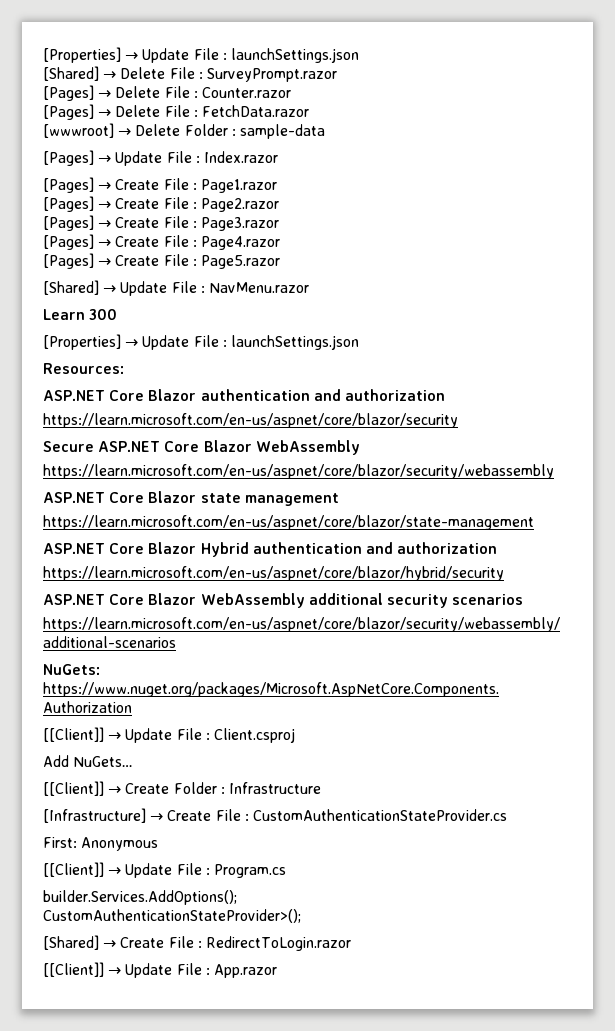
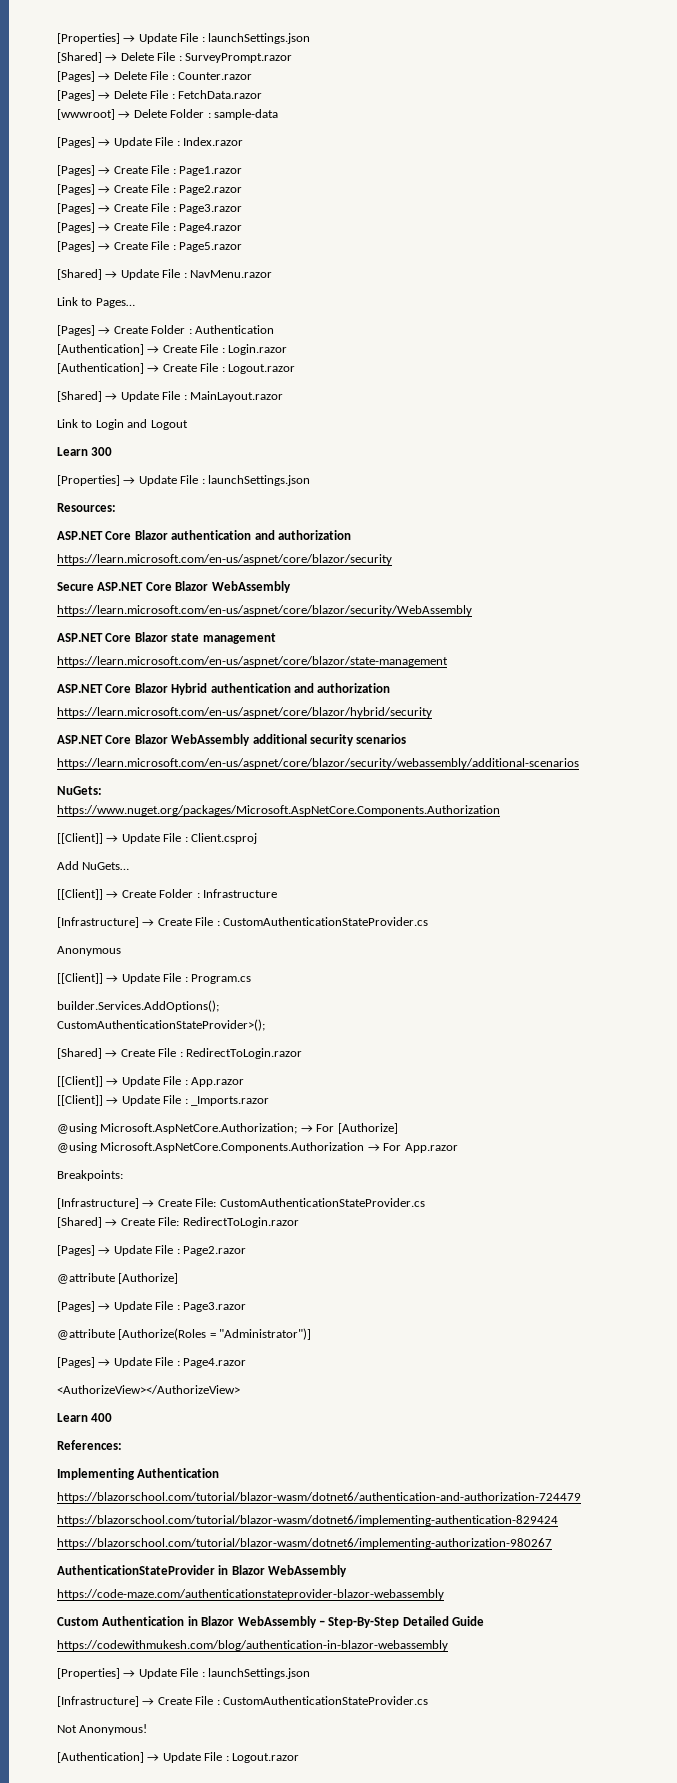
(309, 287) none -> [57,297,135,308] [57,325,274,336] [57,344,287,355] [57,363,295,374] [57,391,283,402] [57,419,188,430] // Link to Pages… // [Pages] → Create Folder : Authentication // [Authentication] → Create File : Login.razor // [Authentication] → Create File : Logout.razor // [Shared] → Update File : MainLayout.razor // Link to Login and Logout
[43,464,554,479] https://learn.microsoft.com/en-us/aspnet/core/blazor/security/webassembly -> [57,605,472,616] https://learn.microsoft.com/en-us/aspnet/core/blazor/security/WebAssembly
[43,837,77,848] First: -> (428, 921) none
(277, 971) none -> [57,1095,269,1106] [57,1123,398,1134] [57,1142,458,1153] [57,1170,123,1181] [57,1198,425,1209] [57,1217,299,1228] [57,1245,246,1256] [57,1273,179,1284] [57,1301,246,1312] [57,1328,312,1340] [57,1357,246,1368] [57,1385,240,1394] [57,1413,113,1422] [57,1440,122,1450] [57,1468,220,1480] [57,1492,581,1503] [57,1515,558,1526] [57,1538,552,1549] [57,1565,348,1577] [57,1589,444,1600] [57,1616,484,1628] [57,1640,448,1651] [57,1668,310,1679] [57,1696,428,1707] [57,1724,148,1735] [57,1752,299,1763] // [[Client]] → Update File : _Imports.razor // @using Microsoft.AspNetCore.Authorization; → For [Authorize] // @using Microsoft.AspNetCore.Components.Authorization → For App.razor // Breakpoints: // [Infrastructure] → Create File: CustomAuthenticationStateProvider.cs // [Shared] → Create File: RedirectToLogin.razor // [Pages] → Update File : Page2.razor // @attribute [Authorize] // [Pages] → Update File : Page3.razor // @attribute [Authorize(Roles = "Administrator")] // [Pages] → Update File : Page4.razor // <AuthorizeView></AuthorizeView> // Learn 400 // References: // Implementing Authentication // https://blazorschool.com/tutorial/blazor-wasm/dotnet6/authentication-and-authorization-724479 // https://blazorschool.com/tutorial/blazor-wasm/dotnet6/implementing-authentication-829424 // https://blazorschool.com/tutorial/blazor-wasm/dotnet6/implementing-authorization-980267 // AuthenticationStateProvider in Blazor WebAssembly // https://code-maze.com/authenticationstateprovider-blazor-webassembly // Custom Authentication in Blazor WebAssembly – Step-By-Step Detailed Guide // https://codewithmukesh.com/blog/authentication-in-blazor-webassembly // [Properties] → Update File : launchSettings.json // [Infrastructure] → Create File : CustomAuthenticationStateProvider.cs // Not Anonymous! // [Authentication] → Update File : Logout.razor

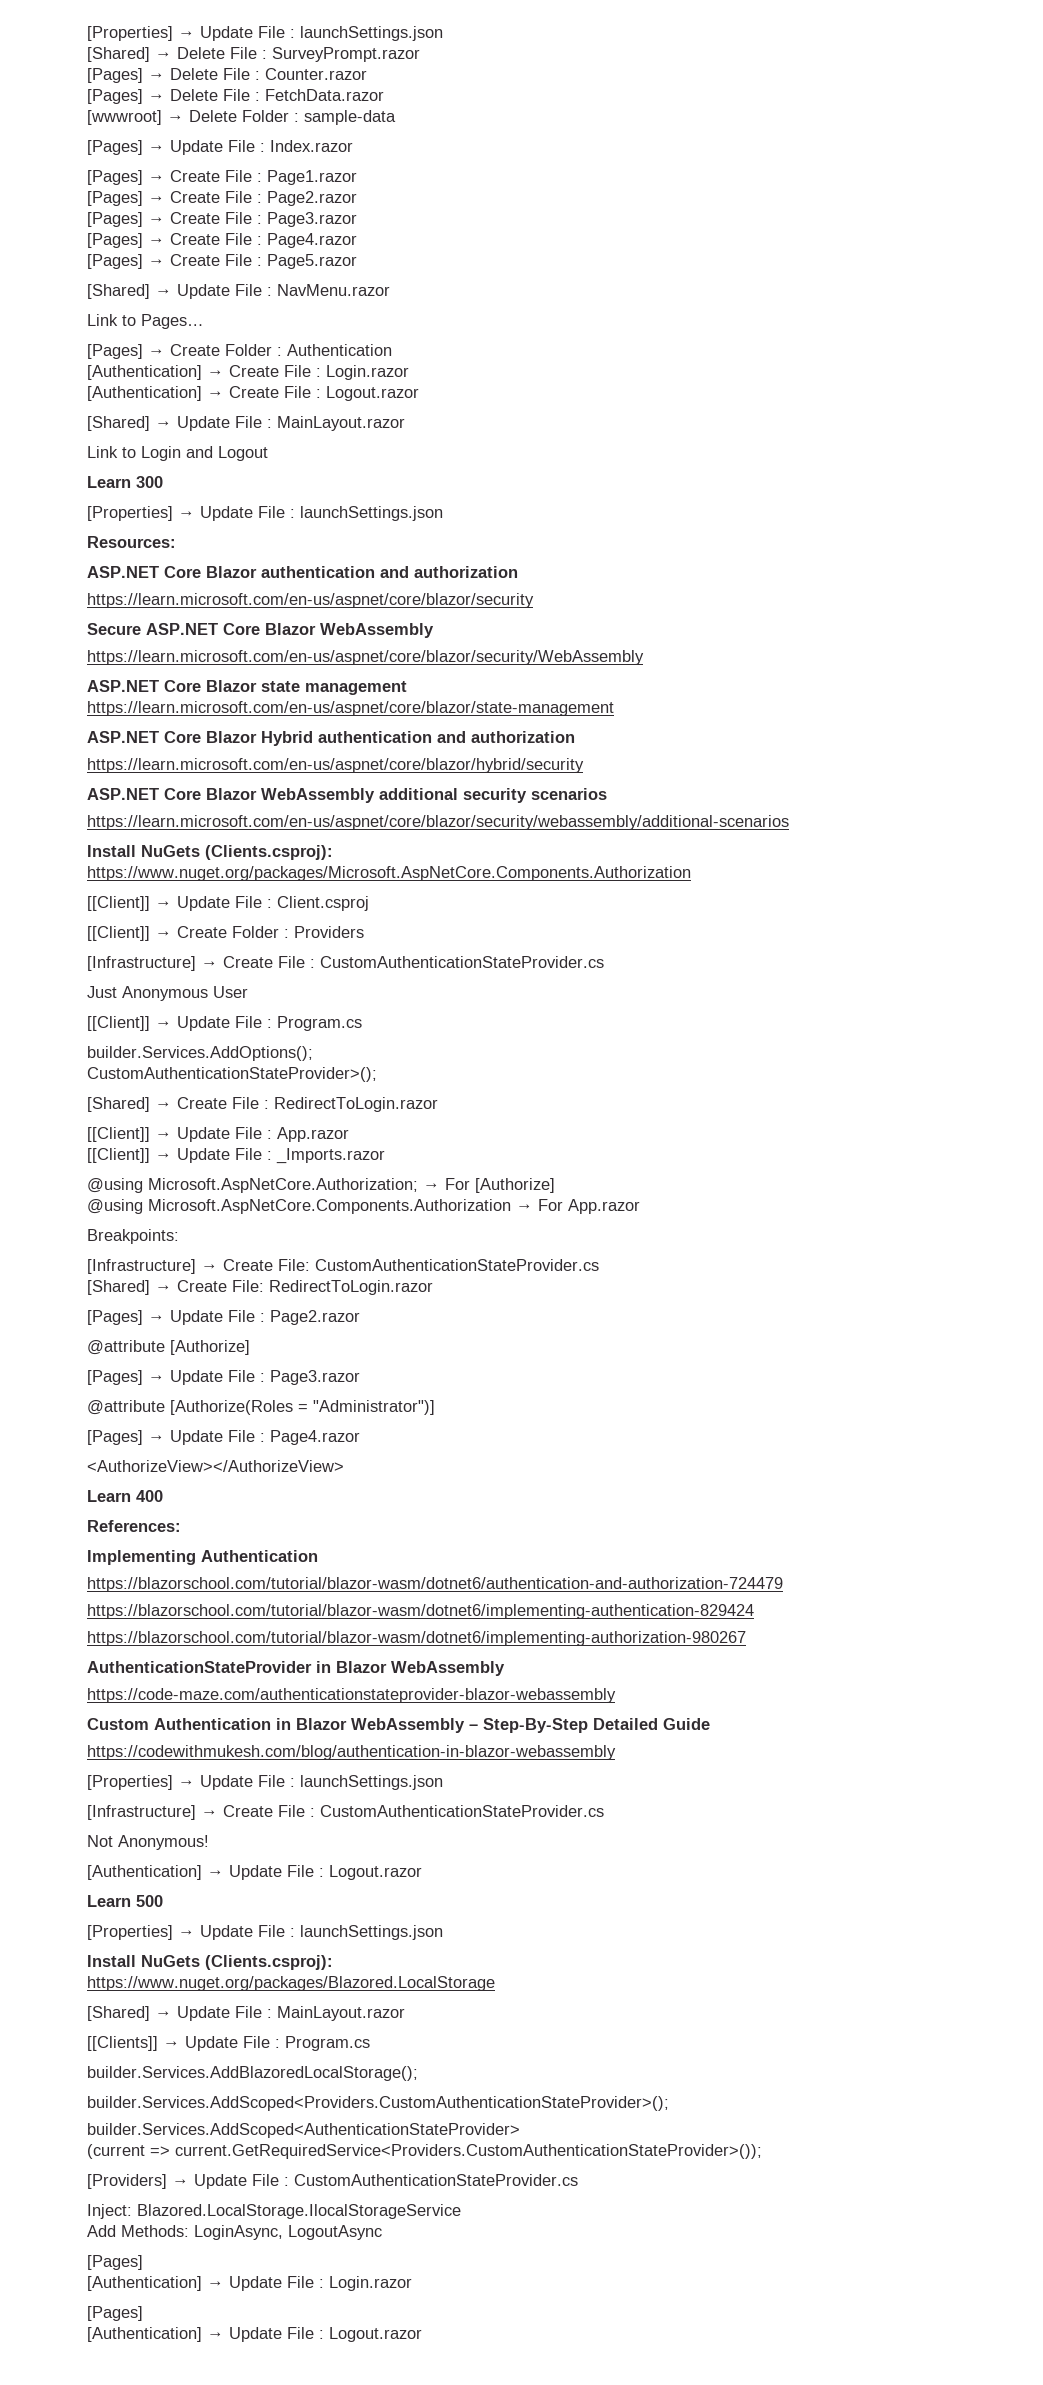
[57,786,102,795] NuGets: -> [87,845,333,860] Install NuGets (Clients.csproj):
[57,861,130,870] // Add NuGets… -> (369, 903) none
[202,889,277,898] [57,917,428,928] Infrastructure // [Infrastructure] → Create File : CustomAuthenticationStateProvider.cs // -> [294,926,364,938] [87,956,604,971] [87,986,117,998] Providers // [Infrastructure] → Create File : CustomAuthenticationStateProvider.cs // Just
(121, 951) none -> [213,986,248,998] User
(299, 1758) none -> [87,1895,163,1907] [87,1925,443,1940] [87,1955,333,1970] [87,1976,495,1991] [87,2006,405,2021] [87,2036,370,2051] [87,2066,418,2081] [87,2096,669,2111] [87,2123,520,2138] [87,2144,762,2159] [87,2174,578,2189] [87,2204,461,2219] [87,2225,382,2240] [87,2255,143,2270] [87,2276,412,2291] [87,2306,143,2321] [87,2327,422,2342] // Learn 500 // [Properties] → Update File : launchSettings.json // Install NuGets (Clients.csproj): // https://www.nuget.org/packages/Blazored.LocalStorage // [Shared] → Update File : MainLayout.razor // [[Clients]] → Update File : Program.cs // builder.Services.AddBlazoredLocalStorage(); // builder.Services.AddScoped<Providers.CustomAuthenticationStateProvider>(); // builder.Services.AddScoped<AuthenticationStateProvider> // (current => current.GetRequiredService<Providers.CustomAuthenticationStateProvider>()); // [Providers] → Update File : CustomAuthenticationStateProvider.cs // Inject: Blazored.LocalStorage.IlocalStorageService // Add Methods: LoginAsync, LogoutAsync // [Pages] // [Authentication] → Update File : Login.razor // [Pages] // [Authentication] → Update File : Logout.razor

